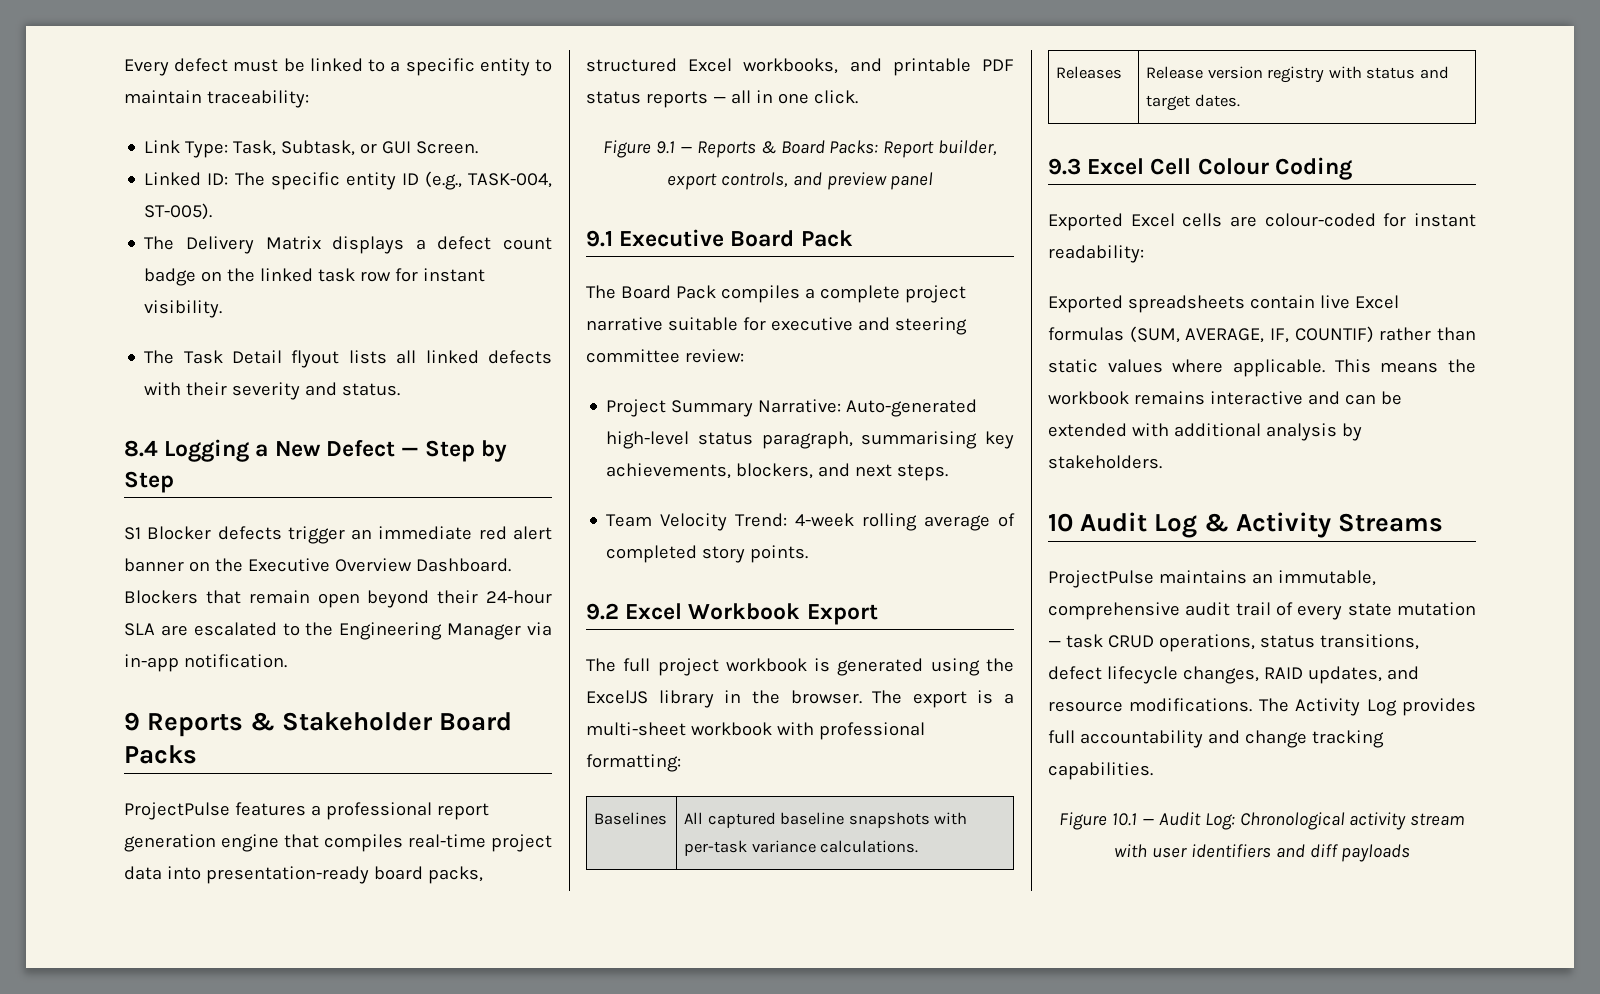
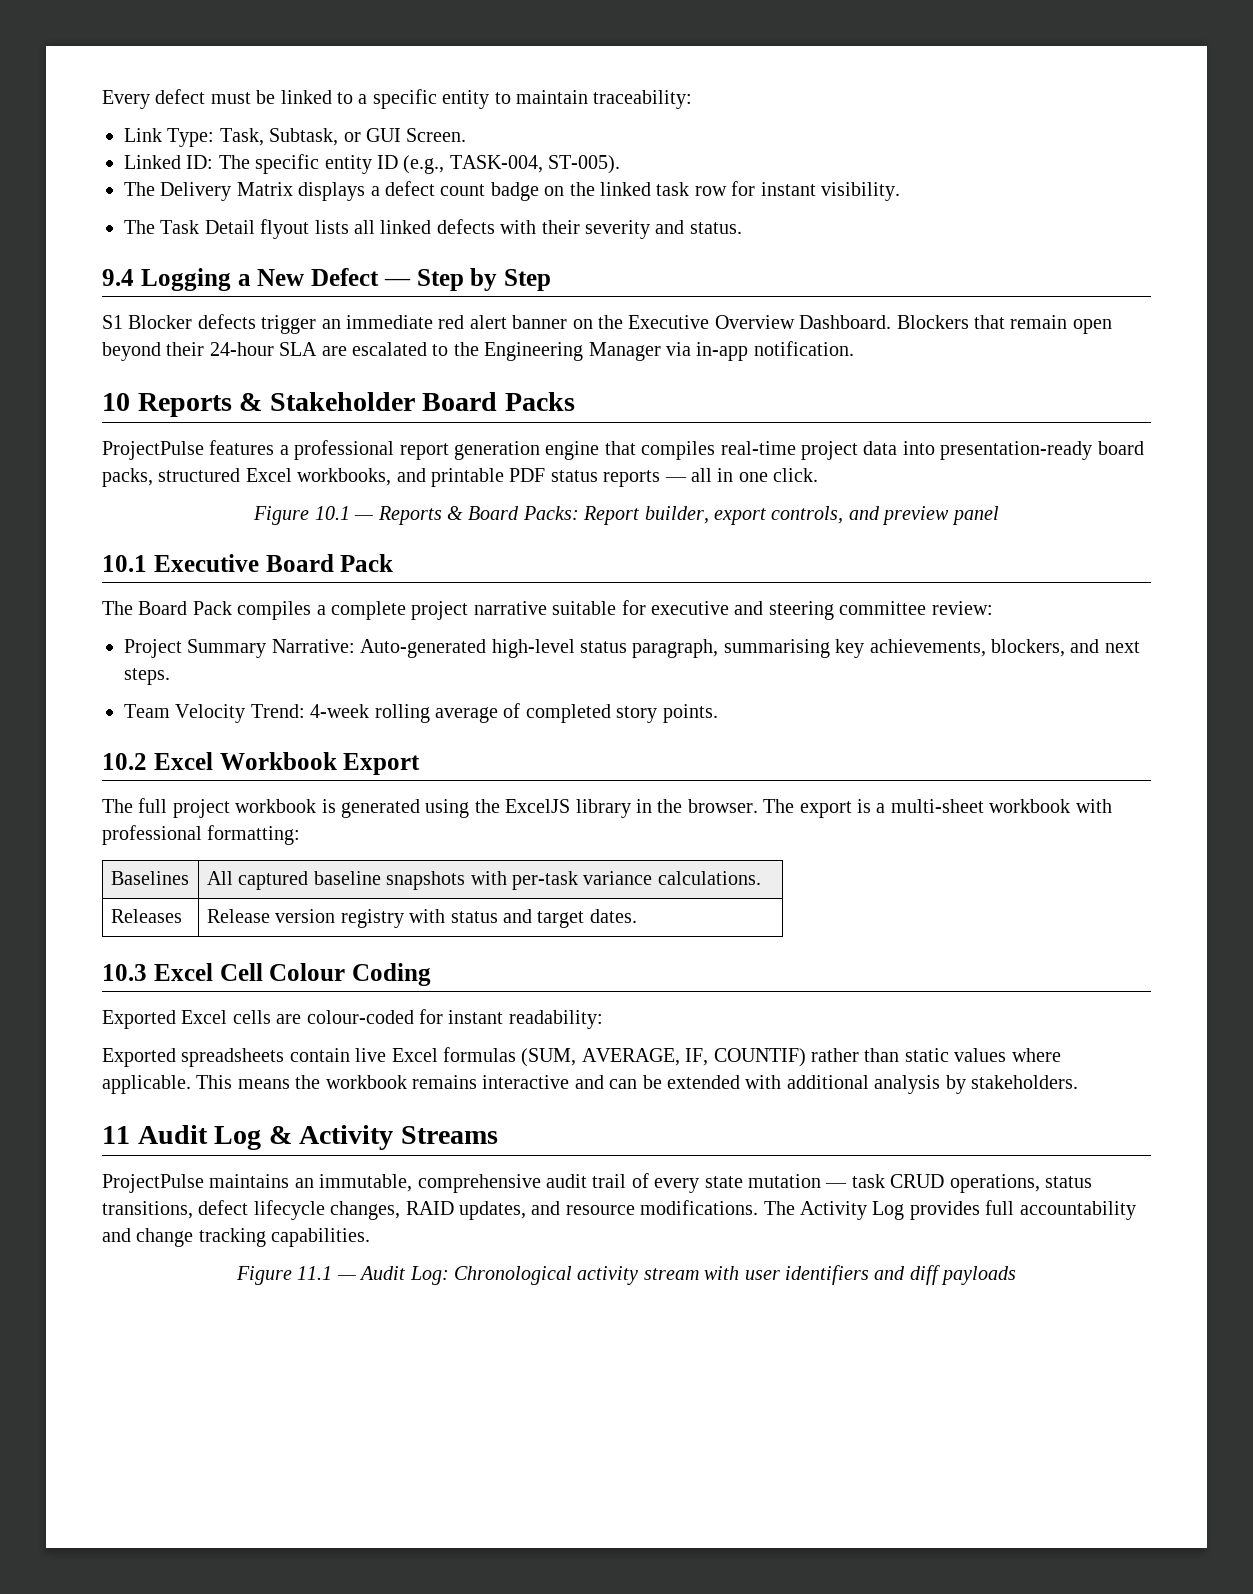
[124,440,158,457] 8.4 -> [102,269,134,286] 9.4
[124,712,140,731] 9 -> [102,393,130,411] 10
[655,141,675,154] 9.1 -> [314,506,350,520] 10.1
[586,230,613,247] 9.1 -> [102,555,147,572] 10.1
[586,603,619,620] 9.2 -> [102,753,147,770] 10.2
[1048,158,1081,175] 9.3 -> [102,964,147,981] 10.3
[1048,513,1073,532] 10 -> [102,1126,130,1144] 11
[1111,813,1137,826] 10.1 -> [297,1266,333,1280] 11.1

